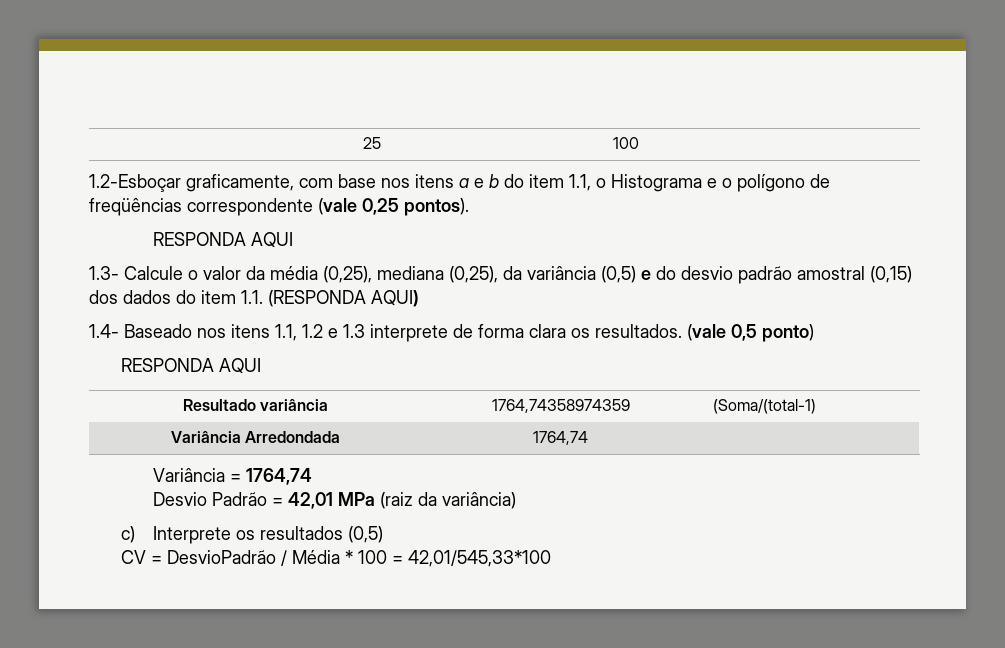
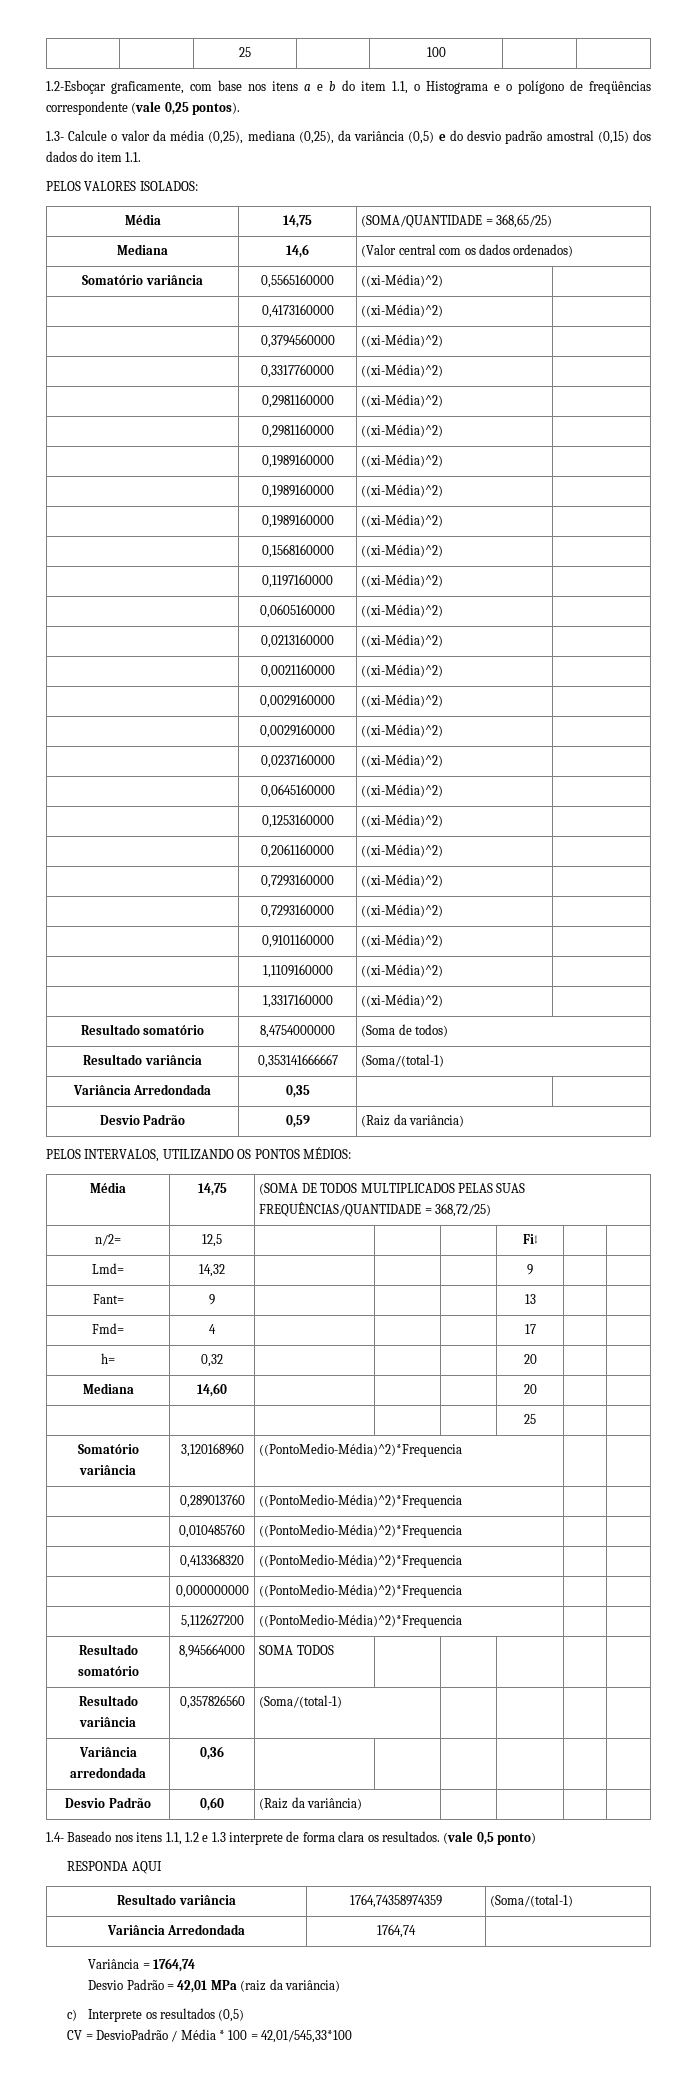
[152,232,293,248] // RESPONDA AQUI -> (241, 108) none
[268,290,419,307] (RESPONDA AQUI) -> [46,181,198,191] [124,214,161,225] [283,215,312,228] [361,214,553,228] [117,244,168,255] [286,244,309,258] [361,244,574,257] [82,275,203,285] [261,274,334,288] [361,274,444,287] [261,304,334,318] [361,304,444,317] [260,334,335,348] [361,334,444,347] [261,364,334,378] [361,364,444,377] [261,394,334,408] [361,394,444,407] [261,424,334,438] [361,424,444,437] [261,454,334,468] [361,454,444,467] [261,484,334,498] [361,484,444,497] [261,514,334,528] [361,514,444,527] [261,544,334,558] [361,544,444,557] [262,574,333,588] [361,574,444,587] [260,604,335,618] [361,604,444,617] [261,634,334,648] [361,634,444,647] [260,664,335,678] [361,664,444,677] [260,694,335,708] [361,694,444,707] [260,724,335,738] [361,724,444,737] [260,754,335,768] [361,754,444,767] [260,784,335,798] [361,784,444,797] [261,814,334,828] [361,814,444,827] [261,844,334,858] [361,844,444,857] [261,874,334,888] [361,874,444,887] [261,904,334,918] [361,904,444,917] [261,934,334,948] [361,934,444,947] [262,964,333,978] [361,964,444,977] [262,994,333,1008] [361,994,444,1007] [80,1024,205,1035] [260,1025,335,1038] [361,1024,449,1037] [83,1054,202,1065] [257,1054,338,1068] [361,1054,445,1067] [72,1084,212,1095] [285,1085,310,1098] [99,1114,186,1125] [285,1115,310,1128] [361,1114,465,1127] [46,1147,351,1162] [90,1182,126,1193] [197,1183,227,1196] [259,1183,526,1195] [259,1202,492,1217] [95,1234,121,1246] [202,1234,222,1247] [522,1234,538,1244] [92,1263,124,1274] [199,1264,225,1277] [527,1264,533,1275] [92,1294,124,1304] [209,1294,215,1305] [524,1294,536,1304] [92,1323,124,1334] [209,1324,216,1334] [524,1324,536,1334] [101,1353,115,1364] [201,1354,223,1367] [523,1354,537,1364] [82,1383,134,1394] [197,1383,227,1397] [523,1384,537,1394] [524,1414,536,1424] [77,1444,139,1454] [79,1465,136,1475] [180,1443,244,1457] [259,1443,463,1457] [179,1494,245,1508] [259,1494,463,1508] [179,1524,245,1538] [259,1524,463,1538] [180,1554,244,1568] [259,1554,463,1568] [175,1585,249,1598] [259,1584,463,1598] [180,1614,244,1628] [259,1614,463,1628] [78,1644,138,1655] [77,1666,139,1676] [179,1644,245,1658] [259,1645,334,1655] [78,1695,138,1706] [79,1717,136,1727] [179,1695,245,1709] [259,1695,343,1708] [78,1747,137,1757] [70,1767,146,1778] [200,1746,224,1760] [65,1797,151,1808] [200,1797,224,1811] [259,1797,363,1810] // PELOS VALORES ISOLADOS: // Média | 14,75 | (SOMA/QUANTIDADE = 368,65/25) // Mediana | 14,6 | (Valor central com os dados ordenados) // Somatório variância | 0,5565160000 | ((xi-Média)^2) | // | 0,4173160000 | ((xi-Média)^2) | // | 0,3794560000 | ((xi-Média)^2) | // | 0,3317760000 | ((xi-Média)^2) | // | 0,2981160000 | ((xi-Média)^2) | // | 0,2981160000 | ((xi-Média)^2) | // | 0,1989160000 | ((xi-Média)^2) | // | 0,1989160000 | ((xi-Média)^2) | // | 0,1989160000 | ((xi-Média)^2) | // | 0,1568160000 | ((xi-Média)^2) | // | 0,1197160000 | ((xi-Média)^2) | // | 0,0605160000 | ((xi-Média)^2) | // | 0,0213160000 | ((xi-Média)^2) | // | 0,0021160000 | ((xi-Média)^2) | // | 0,0029160000 | ((xi-Média)^2) | // | 0,0029160000 | ((xi-Média)^2) | // | 0,0237160000 | ((xi-Média)^2) | // | 0,0645160000 | ((xi-Média)^2) | // | 0,1253160000 | ((xi-Média)^2) | // | 0,2061160000 | ((xi-Média)^2) | // | 0,7293160000 | ((xi-Média)^2) | // | 0,7293160000 | ((xi-Média)^2) | // | 0,9101160000 | ((xi-Média)^2) | // | 1,1109160000 | ((xi-Média)^2) | // | 1,3317160000 | ((xi-Média)^2) | // Resultado somatório | 8,4754000000 | (Soma de todos) // Resultado variância | 0,353141666667 | (Soma/(total-1) // Variância Arredondada | 0,35 | | // Desvio Padrão | 0,59 | (Raiz da variância) // PELOS INTERVALOS, UTILIZANDO OS PONTOS MÉDIOS: // Média | 14,75 | (SOMA DE TODOS MULTIPLICADOS PELAS SUAS FREQUÊNCIAS/QUANTIDADE = 368,72/25) // n/2= | 12,5 | | | | Fi↓ | | // Lmd= | 14,32 | | | | 9 | | // Fant= | 9 | | | | 13 | | // Fmd= | 4 | | | | 17 | | // h= | 0,32 | | | | 20 | | // Mediana | 14,60 | | | | 20 | | // | | | | | 25 | | // Somatório variância | 3,120168960 | ((PontoMedio-Média)^2)*Frequencia | | // | 0,289013760 | ((PontoMedio-Média)^2)*Frequencia | | // | 0,010485760 | ((PontoMedio-Média)^2)*Frequencia | | // | 0,413368320 | ((PontoMedio-Média)^2)*Frequencia | | // | 0,000000000 | ((PontoMedio-Média)^2)*Frequencia | | // | 5,112627200 | ((PontoMedio-Média)^2)*Frequencia | | // Resultado somatório | 8,945664000 | SOMA TODOS | | | | | // Resultado variância | 0,357826560 | (Soma/(total-1) | | | | // Variância arredondada | 0,36 | | | | | | // Desvio Padrão | 0,60 | (Raiz da variância) | | | |

